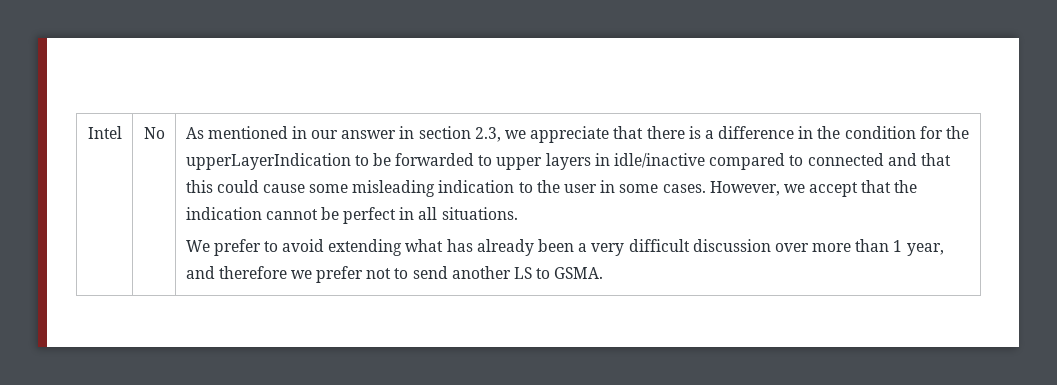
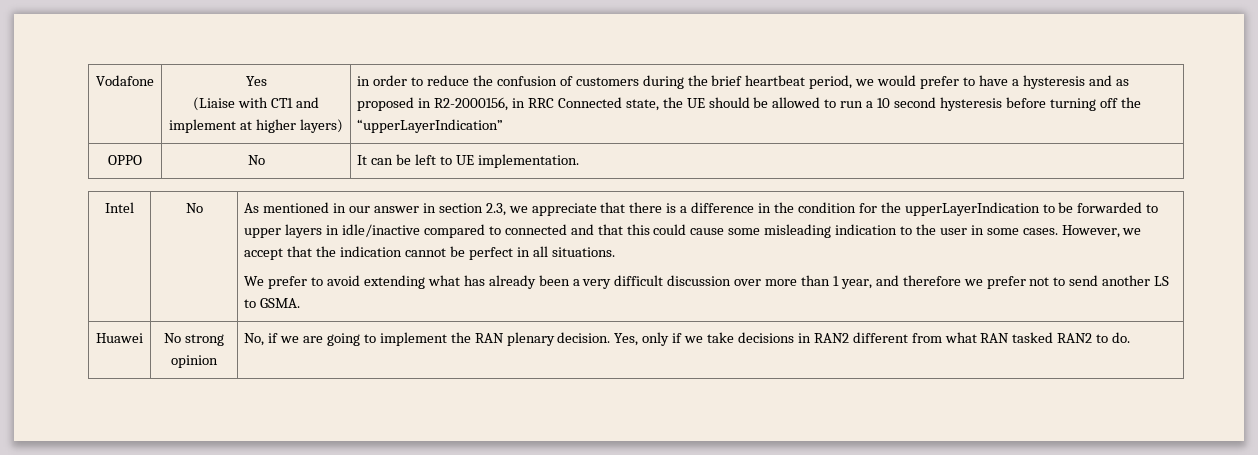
(87, 132) none -> [96,75,154,86] [245,76,267,86] [193,97,319,111] [169,119,343,133] [357,75,1129,89] [357,97,1141,111] [357,119,504,133] [108,155,142,165] [247,155,265,165] [357,154,579,168] Vodafone | Yes // (Liaise with CT1 and implement at higher layers) | in order to reduce the confusion of customers during the brief heartbeat period, we would prefer to have a hysteresis and as proposed in R2-2000156, in RRC Connected state, the UE should be allowed to run a 10 second hysteresis before turning off the “upperLayerIndication” // OPPO | No | It can be left to UE implementation. //
(604, 273) none -> [96,333,143,343] [164,333,224,346] [171,355,218,368] [244,332,1131,346] // Huawei | No strong opinion | No, if we are going to implement the RAN plenary decision. Yes, only if we take decisions in RAN2 different from what RAN tasked RAN2 to do.

